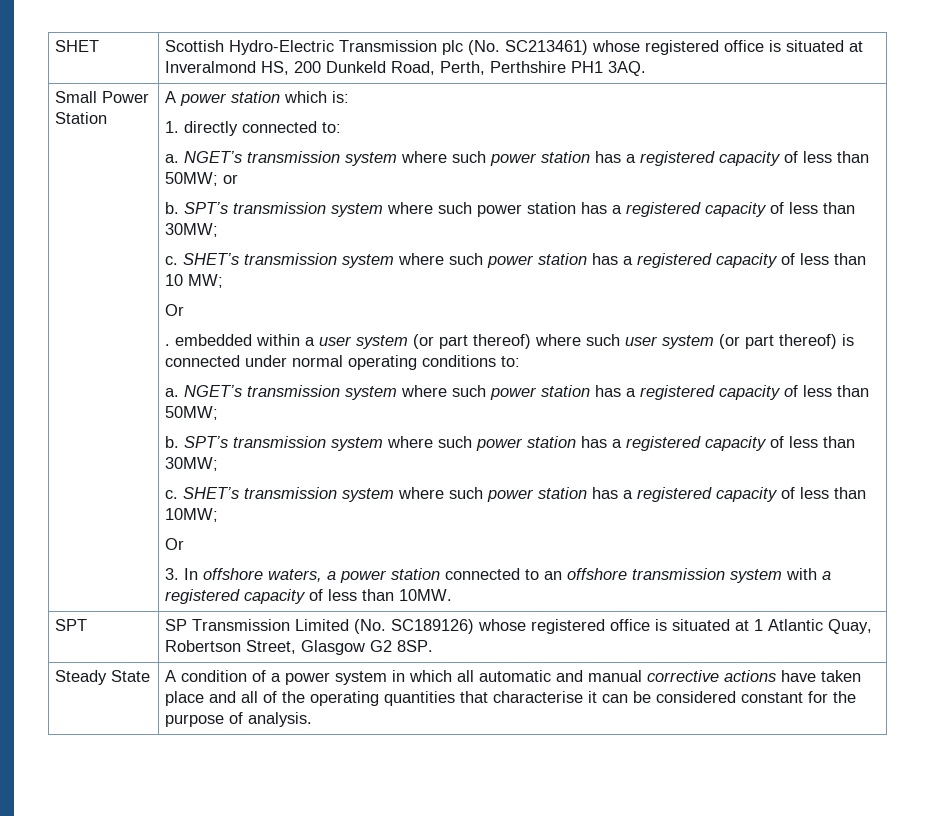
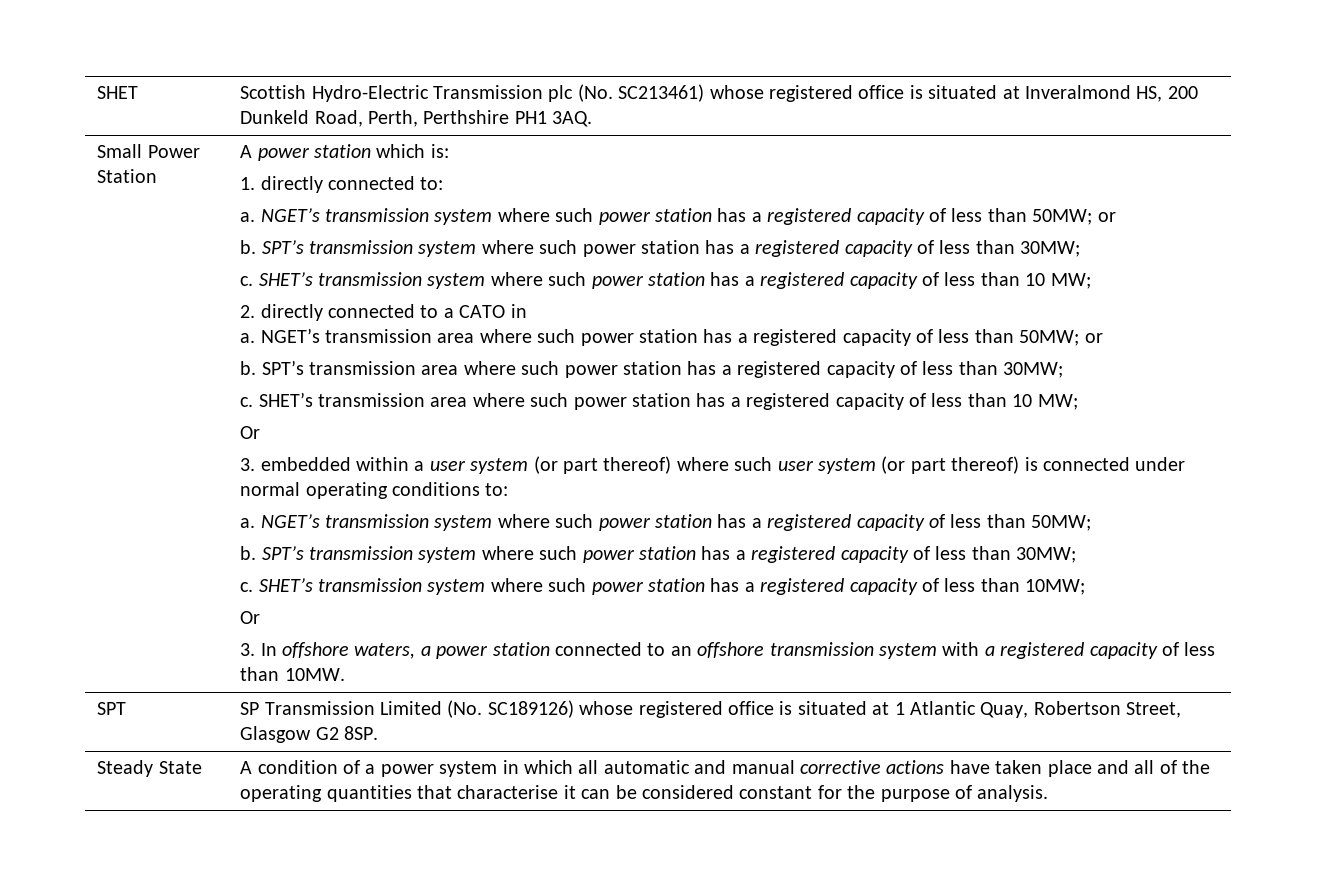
[164,304,184,316] [164,344,170,346] // Or // . -> [240,304,527,321] [240,328,1103,346] [240,360,1064,378] [240,392,1078,410] [240,426,261,439] [240,458,256,471] // 2. directly connected to a CATO in // a. NGET’s transmission area where such power station has a registered capacity of less than 50MW; or // b. SPT’s transmission area where such power station has a registered capacity of less than 30MW; // c. SHET’s transmission area where such power station has a registered capacity of less than 10 MW; // Or // 3.

